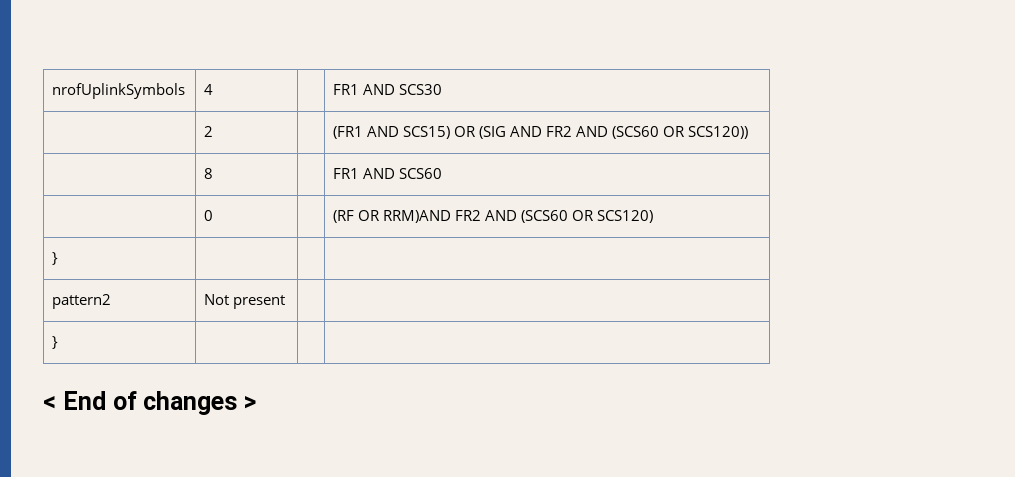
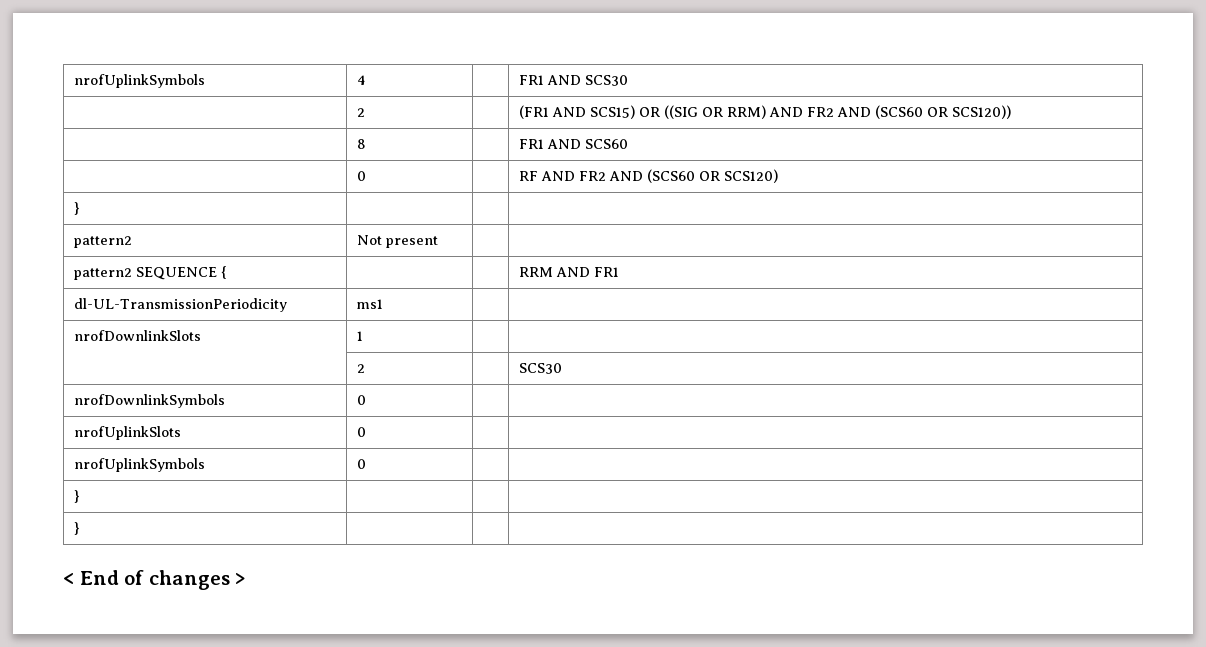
[479,126,507,139] (SIG -> [664,105,767,119] ((SIG OR RRM)
[333,210,452,223] (RF OR RRM)AND -> [519,171,576,181] RF AND
(286, 302) none -> [74,266,228,280] [519,267,620,277] [74,298,288,312] [357,299,384,309] [74,330,202,341] [357,331,364,341] [357,364,366,373] [519,363,563,374] [74,394,226,408] [357,395,367,405] [74,426,182,440] [357,427,367,437] [74,458,206,472] [357,459,367,469] [74,490,81,503] // pattern2 SEQUENCE { | | | RRM AND FR1 // dl-UL-TransmissionPeriodicity | ms1 | | // nrofDownlinkSlots | 1 | | // | 2 | | SCS30 // nrofDownlinkSymbols | 0 | | // nrofUplinkSlots | 0 | | // nrofUplinkSymbols | 0 | | // } | | |

